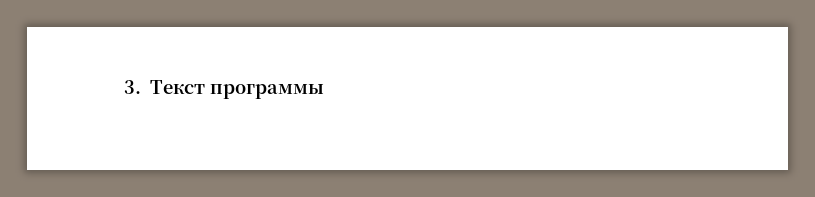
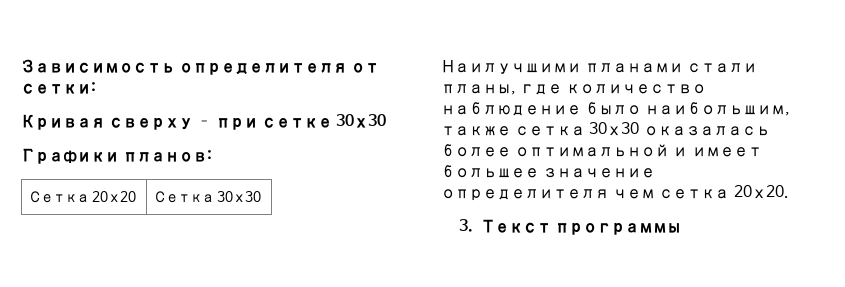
(123, 87) none -> [21,59,380,75] [21,82,96,94] [21,114,386,130] [21,148,213,164] [28,191,137,203] [153,191,262,203] [441,59,758,74] [441,84,707,95] [441,102,791,116] [441,122,770,136] [441,144,762,157] [441,165,656,178] [441,185,789,201] Зависимость определителя от сетки: // Кривая сверху – при сетке 30х30 // Графики планов: // Сетка 20х20 | Сетка 30х30 // Наилучшими планами стали планы, где количество наблюдение было наибольшим, также сетка 30х30 оказалась более оптимальной и имеет большее значение определителя чем сетка 20х20. //

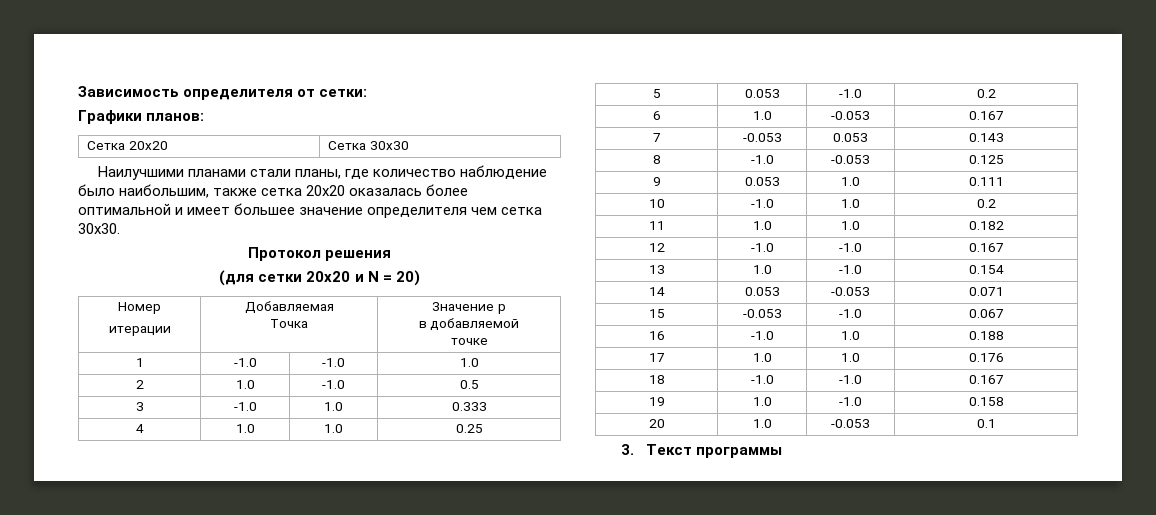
[21,114,386,130] // Кривая сверху – при сетке 30х30 -> (368, 93) none
[589,122,640,136] 30х30 -> [306,185,346,196] 20х20
[733,185,789,199] 20х20. -> [78,223,120,234] [247,247,392,261] [219,270,420,286] [118,302,161,314] [108,326,171,336] [244,301,334,314] [270,319,308,328] [432,302,506,314] [418,318,520,331] [450,338,488,345] [135,358,144,367] [233,358,257,367] [322,358,345,367] [459,358,479,367] [135,380,144,389] [235,380,255,389] [322,380,345,389] [459,380,479,389] [135,402,144,411] [233,402,257,411] [324,402,343,411] [451,402,487,411] [135,424,144,433] [235,424,255,433] [324,424,343,433] [455,424,483,433] [652,89,661,98] [744,89,780,98] [839,89,862,98] [976,89,996,98] [652,111,661,120] [752,111,772,120] [831,111,870,120] [968,111,1004,120] [652,133,661,142] [742,133,782,142] [833,133,868,142] [968,133,1004,142] [652,155,661,164] [750,155,774,164] [831,155,870,164] [968,155,1004,164] [652,177,661,186] [744,177,780,186] [841,177,860,186] [968,177,1004,186] [648,199,665,208] [750,199,774,208] [841,199,860,208] [976,199,996,208] [648,221,665,230] [752,221,772,230] [841,221,860,230] [968,221,1004,230] [648,243,665,252] [750,243,774,252] [839,243,862,252] [968,243,1004,252] [648,265,665,274] [752,265,772,274] [839,265,862,274] [968,265,1004,274] [648,287,665,296] [744,287,780,296] [831,287,870,296] [968,287,1004,296] [648,309,665,318] [742,309,782,318] [839,309,862,318] [968,309,1004,318] [648,331,665,340] [750,331,774,340] [841,331,860,340] [968,331,1004,340] [648,353,665,362] [752,353,772,362] [841,353,860,362] [968,353,1004,362] [648,375,665,384] [750,375,774,384] [839,375,862,384] [968,375,1004,384] [648,397,665,406] [752,397,772,406] [839,397,862,406] [968,397,1004,406] [648,419,665,428] [752,419,772,428] [831,419,870,428] [976,419,996,428] 30х30. // Протокол решения // (для сетки 20х20 и N = 20) // Номер // итерации | Добавляемая // Точка | Значение p // в добавляемой // точке // 1 | -1.0 | -1.0 | 1.0 // 2 | 1.0 | -1.0 | 0.5 // 3 | -1.0 | 1.0 | 0.333 // 4 | 1.0 | 1.0 | 0.25 // 5 | 0.053 | -1.0 | 0.2 // 6 | 1.0 | -0.053 | 0.167 // 7 | -0.053 | 0.053 | 0.143 // 8 | -1.0 | -0.053 | 0.125 // 9 | 0.053 | 1.0 | 0.111 // 10 | -1.0 | 1.0 | 0.2 // 11 | 1.0 | 1.0 | 0.182 // 12 | -1.0 | -1.0 | 0.167 // 13 | 1.0 | -1.0 | 0.154 // 14 | 0.053 | -0.053 | 0.071 // 15 | -0.053 | -1.0 | 0.067 // 16 | -1.0 | 1.0 | 0.188 // 17 | 1.0 | 1.0 | 0.176 // 18 | -1.0 | -1.0 | 0.167 // 19 | 1.0 | -1.0 | 0.158 // 20 | 1.0 | -0.053 | 0.1

